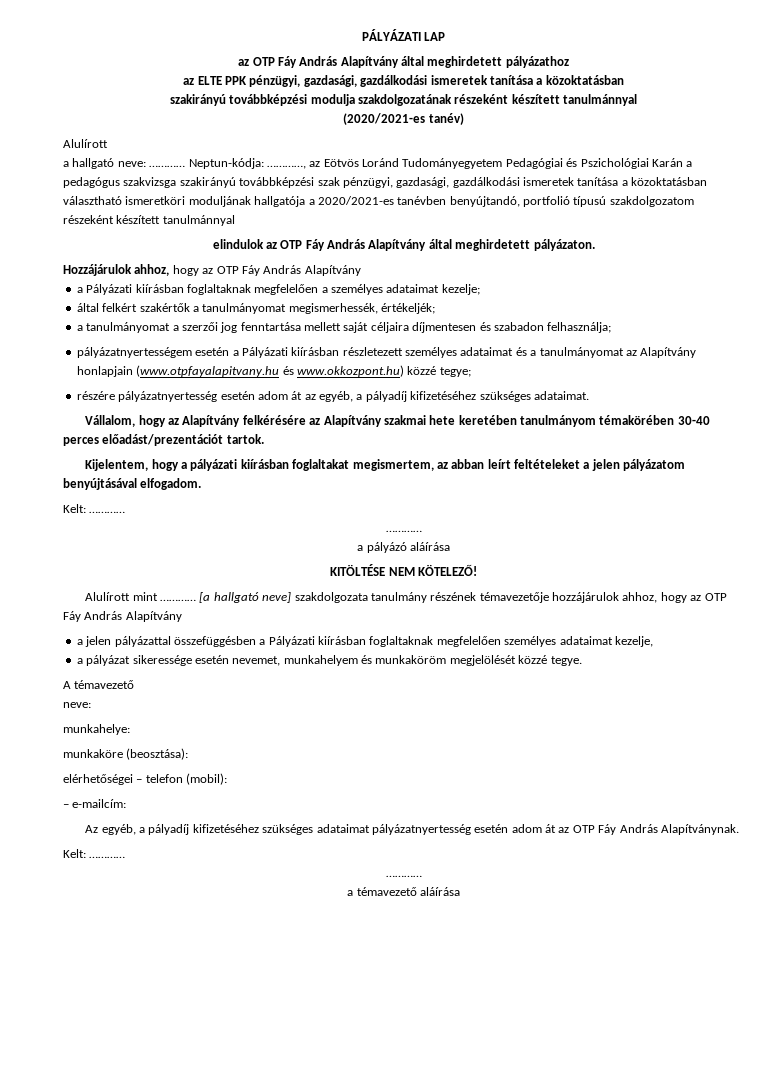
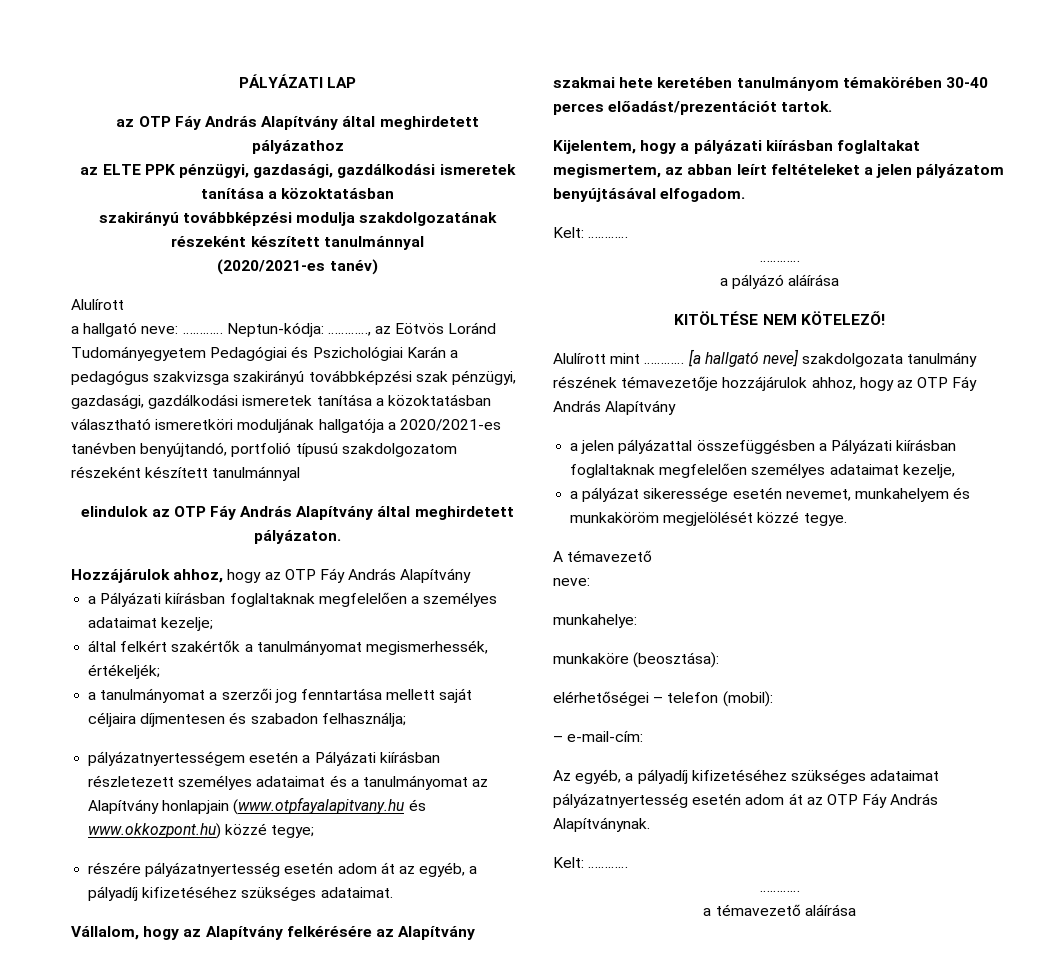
[72,799,127,808] e-mailcím: -> [567,731,644,742] e-mail-cím:

